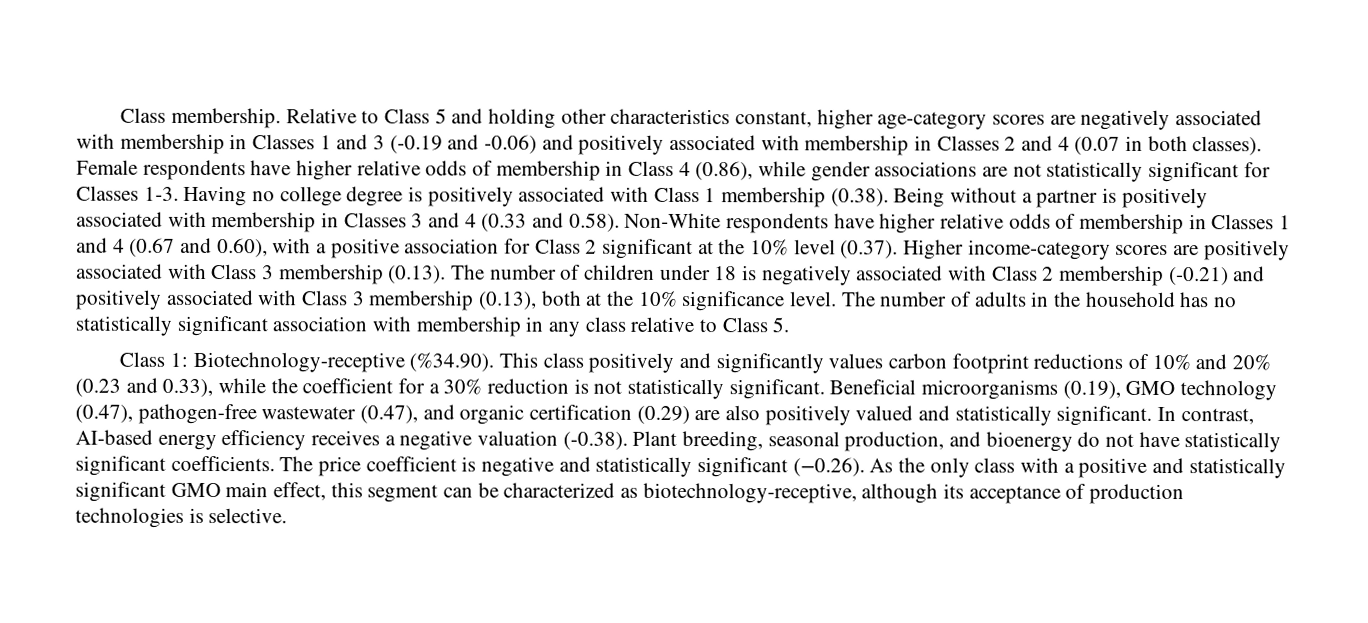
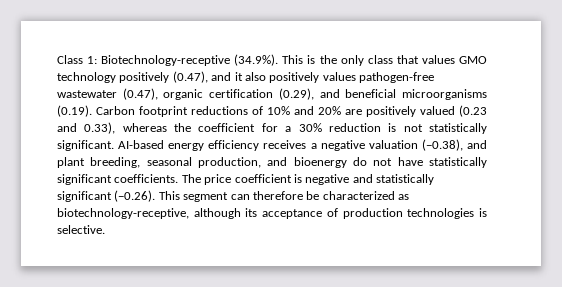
[120,107,1263,131] [76,133,1263,156] [76,159,1271,183] [76,185,1208,209] [76,211,1292,235] [76,237,1290,261] [76,263,1266,287] [76,289,1238,312] [75,315,790,337] [119,351,948,374] Class membership. Relative to Class 5 and holding other characteristics constant, higher age-category scores are negatively associated with membership in Classes 1 and 3 (-0.19 and -0.06) and positively associated with membership in Classes 2 and 4 (0.07 in both classes). Female respondents have higher relative odds of membership in Class 4 (0.86), while gender associations are not statistically significant for Classes 1-3. Having no college degree is positively associated with Class 1 membership (0.38). Being without a partner is positively associated with membership in Classes 3 and 4 (0.33 and 0.58). Non-White respondents have higher relative odds of membership in Classes 1 and 4 (0.67 and 0.60), with a positive association for Class 2 significant at the 10% level (0.37). Higher income-category scores are positively associated with Class 3 membership (0.13). The number of children under 18 is negatively associated with Class 2 membership (-0.21) and positively associated with Class 3 membership (0.13), both at the 10% significance level. The number of adults in the household has no statistically significant association with membership in any class relative to Class 5. // Class 1: Biotechnology-receptive (%34.90). This class positively and significantly values carbon -> [57,54,487,66] [57,71,434,83] [57,88,488,100] [57,105,135,117] Class 1: Biotechnology-receptive (34.9%). This is the only class that values GMO technology positively (0.47), and it also positively values pathogen-free wastewater (0.47), organic certification (0.29), and beneficial microorganisms (0.19). Carbon
(1272, 362) none -> [345,106,455,117] are positively valued
[218,378,267,394] while -> [122,123,167,132] whereas
[829,379,1278,401] [75,403,1254,426] Beneficial microorganisms (0.19), GMO technology (0.47), pathogen-free wastewater (0.47), and organic certification (0.29) are also positively valued and statistically significant. In contrast, -> (114, 145) none
[562,430,678,450] (-0.38). Plant -> [421,139,487,151] [57,157,85,168] (−0.38), and plant
[869,457,1286,479] [75,481,363,502] As the only class with a positive and statistically significant GMO main effect, this -> [158,191,180,200] This
(474, 492) none -> [252,191,303,200] therefore

